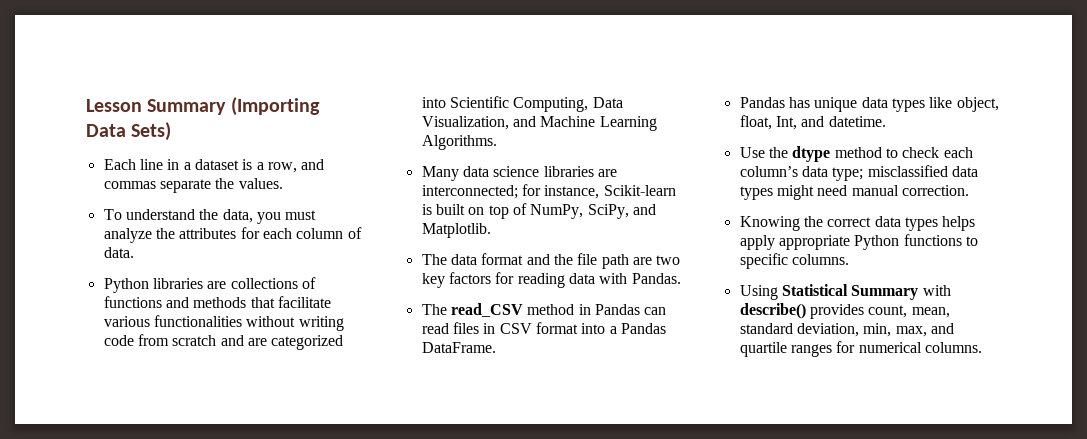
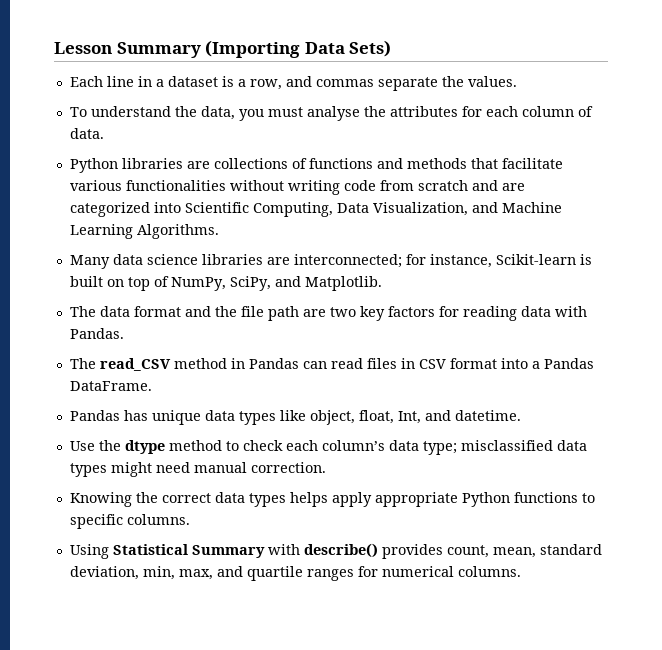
[103,228,152,243] analyze -> [306,106,360,121] analyse

